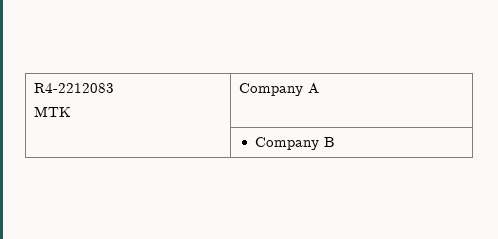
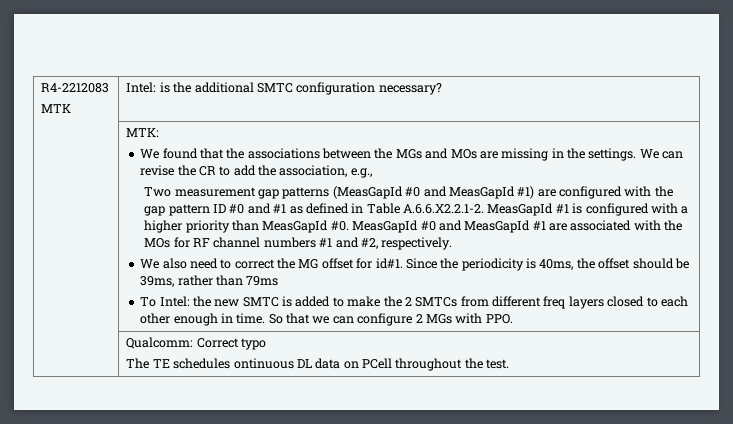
[238,83,319,96] [255,137,336,150] Company A // | Company B -> [126,82,442,95] [126,128,160,137] [140,148,684,161] [140,165,372,178] [144,186,673,199] [144,203,689,216] [144,220,683,233] [144,237,453,250] [140,258,689,271] [140,275,279,287] [140,296,688,309] [140,313,513,326] [126,337,267,350] [126,358,510,371] Intel: is the additional SMTC configuration necessary? // | MTK: // We found that the associations between the MGs and MOs are missing in the settings. We can revise the CR to add the association, e.g., // Two measurement gap patterns (MeasGapId #0 and MeasGapId #1) are configured with the gap pattern ID #0 and #1 as defined in Table A.6.6.X2.2.1-2. MeasGapId #1 is configured with a higher priority than MeasGapId #0. MeasGapId #0 and MeasGapId #1 are associated with the MOs for RF channel numbers #1 and #2, respectively. // We also need to correct the MG offset for id#1. Since the periodicity is 40ms, the offset should be 39ms, rather than 79ms // To Intel: the new SMTC is added to make the 2 SMTCs from different freq layers closed to each other enough in time. So that we can configure 2 MGs with PPO. // | Qualcomm: Correct typo // The TE schedules ontinuous DL data on PCell throughout the test.

